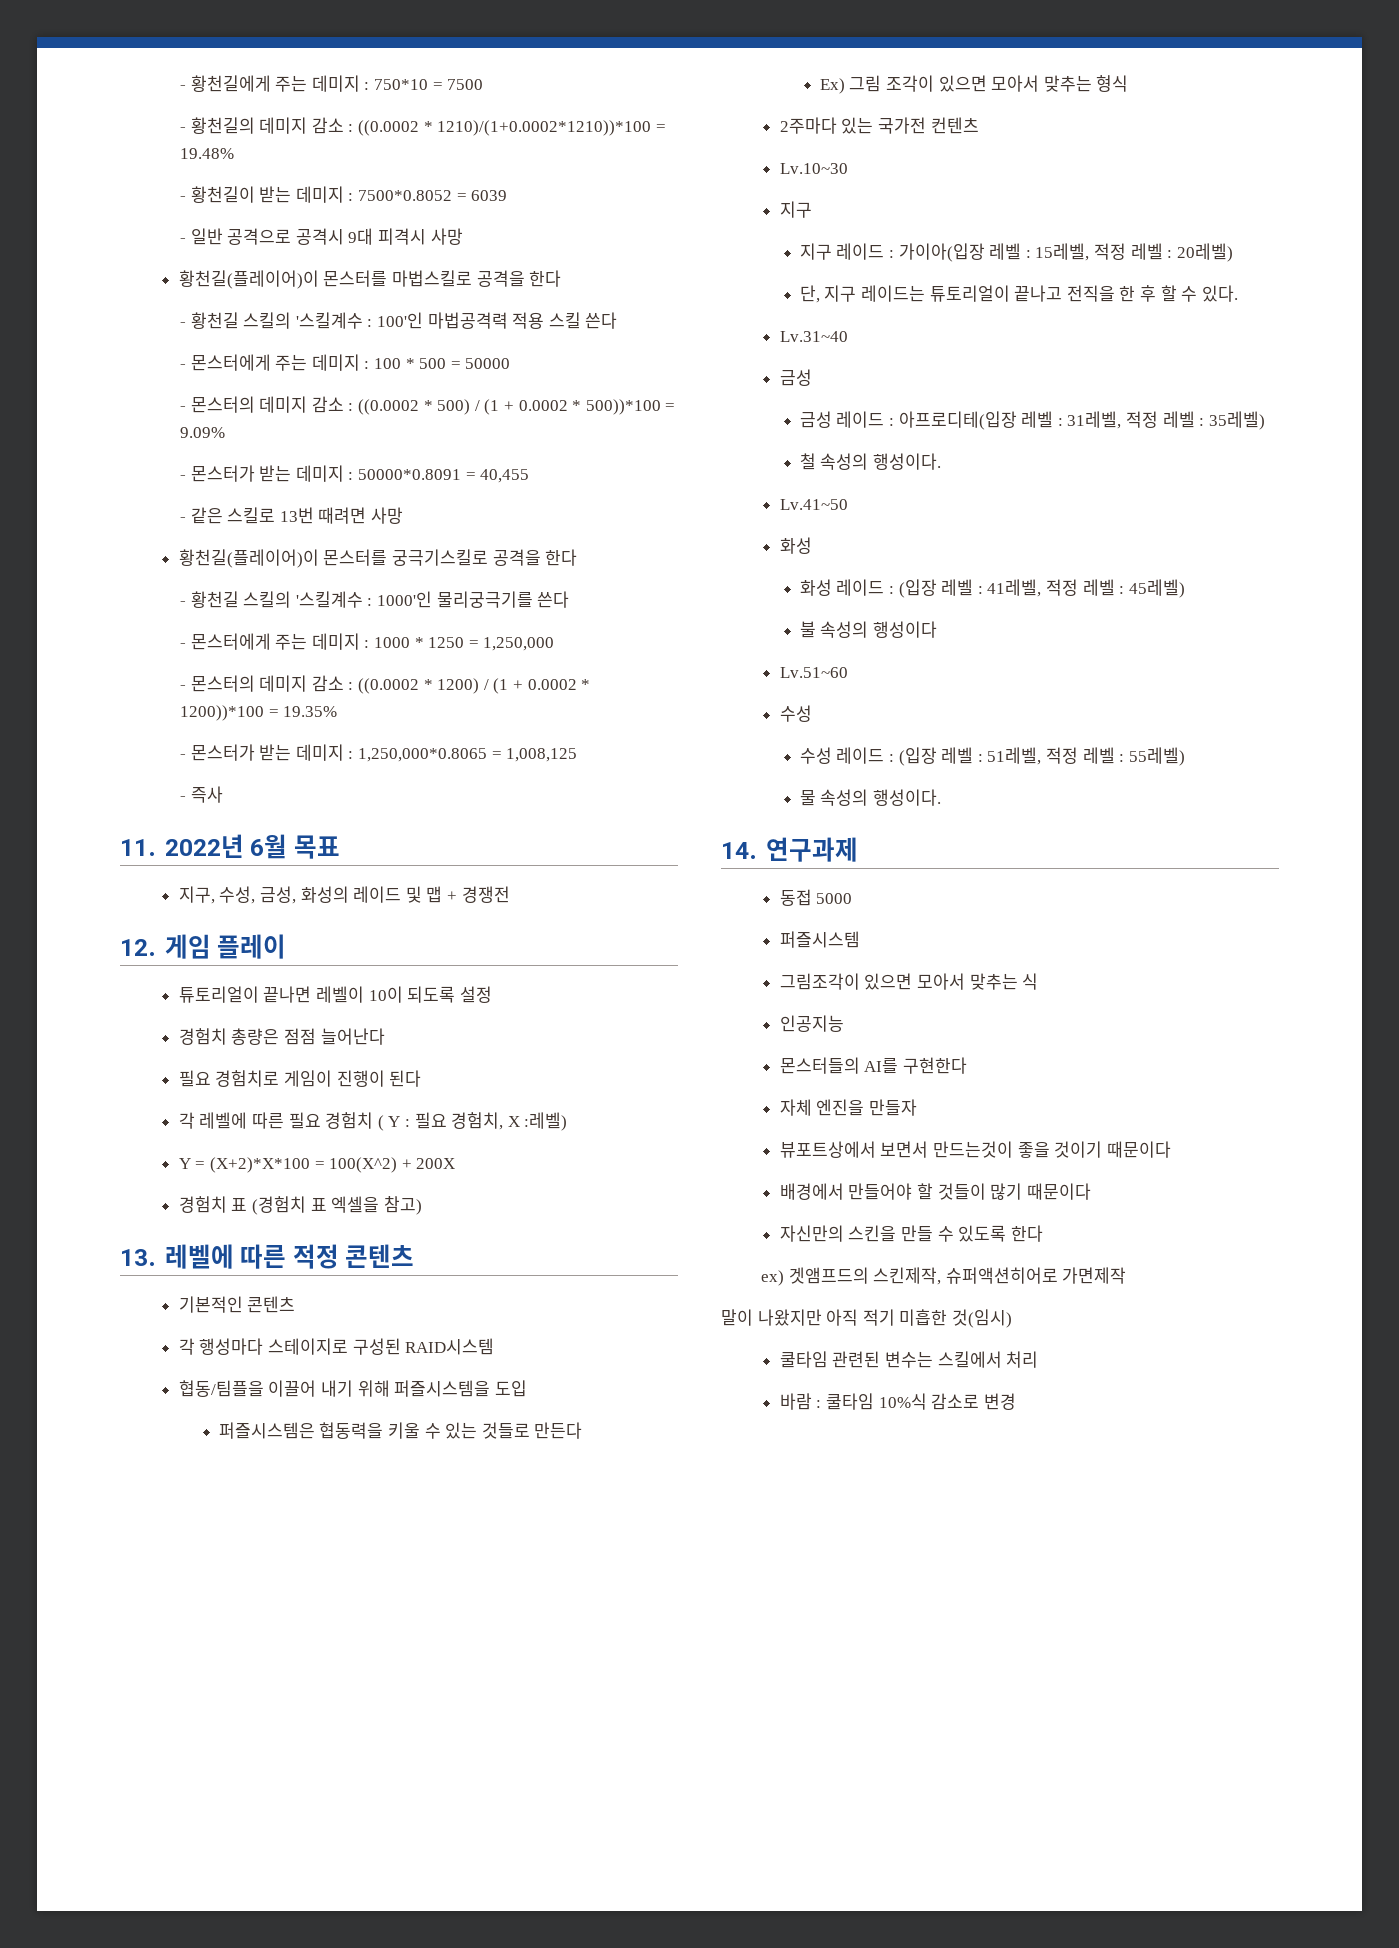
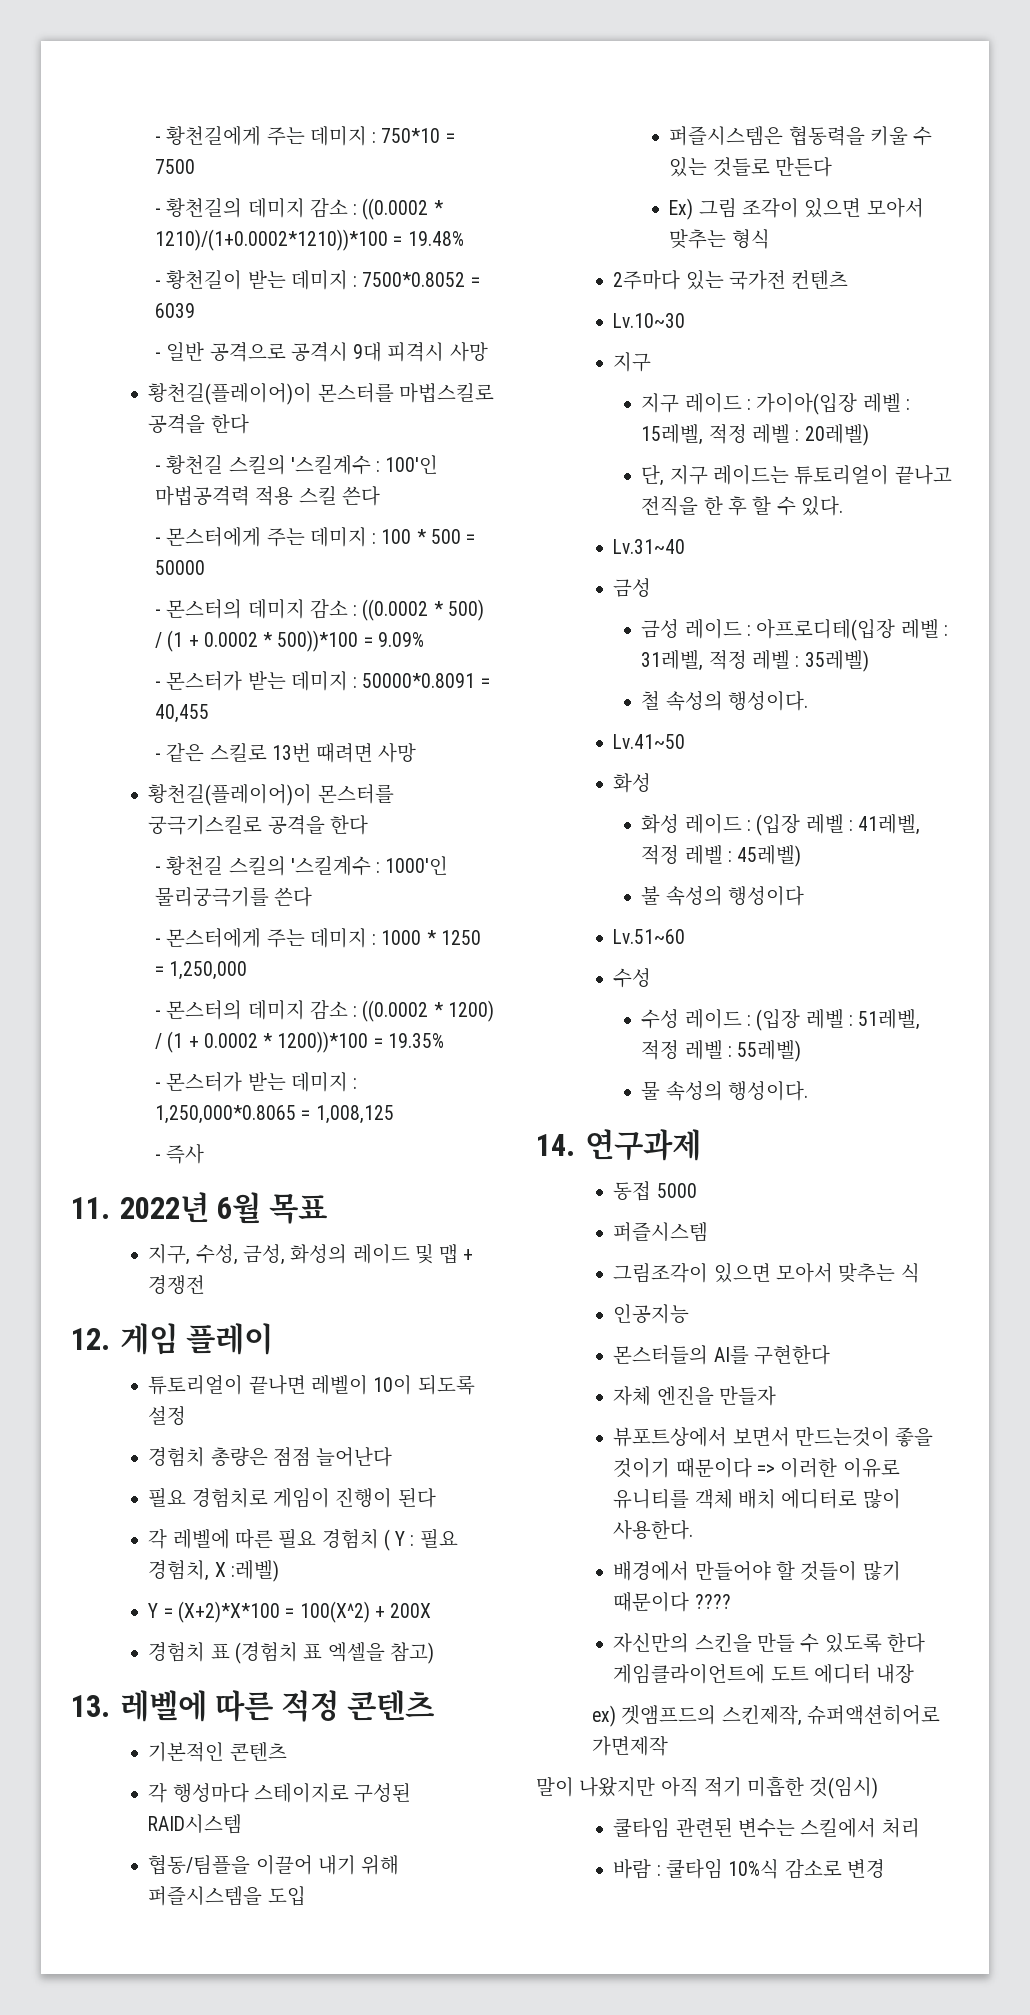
(1171, 1149) none -> [756,1458,900,1478] [613,1489,901,1509] [613,1520,694,1540] => 이러한 이유로 유니티를 객체 배치 에디터로 많이 사용한다.
(1091, 1191) none -> [694,1594,731,1609] ????
(1043, 1233) none -> [613,1663,915,1684] 게임클라이언트에 도트 에디터 내장

